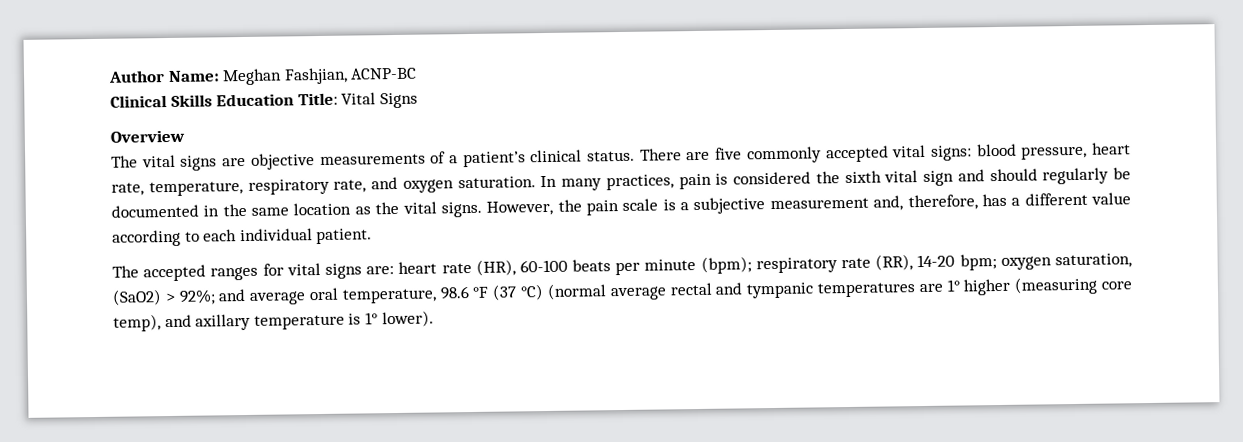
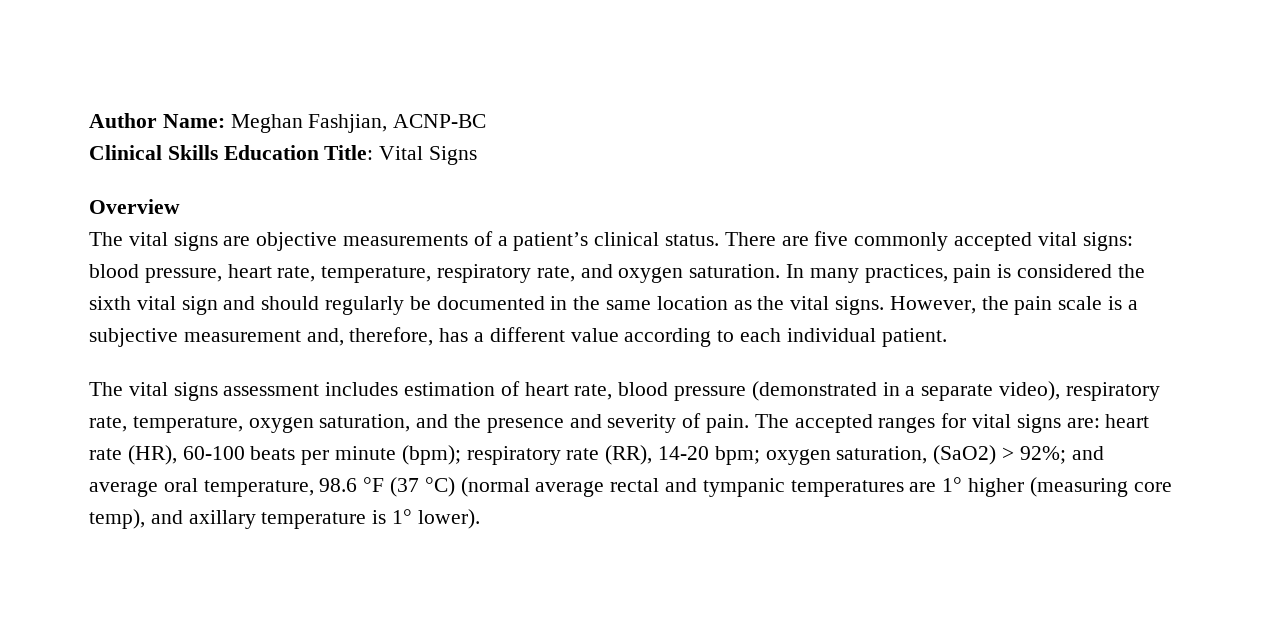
(139, 271) none -> [128,381,1160,401] [89,413,789,433] vital signs assessment includes estimation of heart rate, blood pressure (demonstrated in a separate video), respiratory rate, temperature, oxygen saturation, and the presence and severity of pain. The

